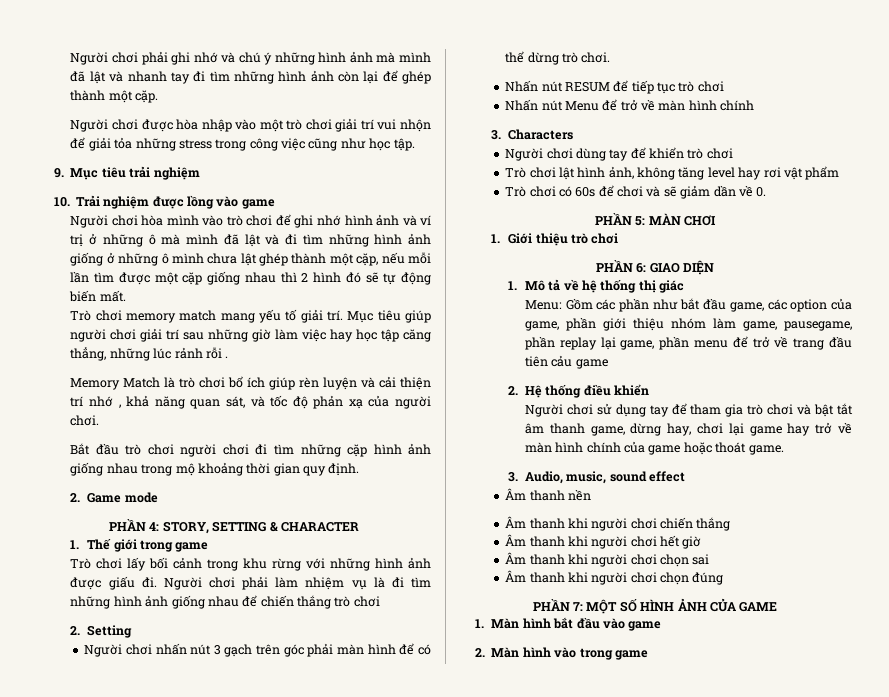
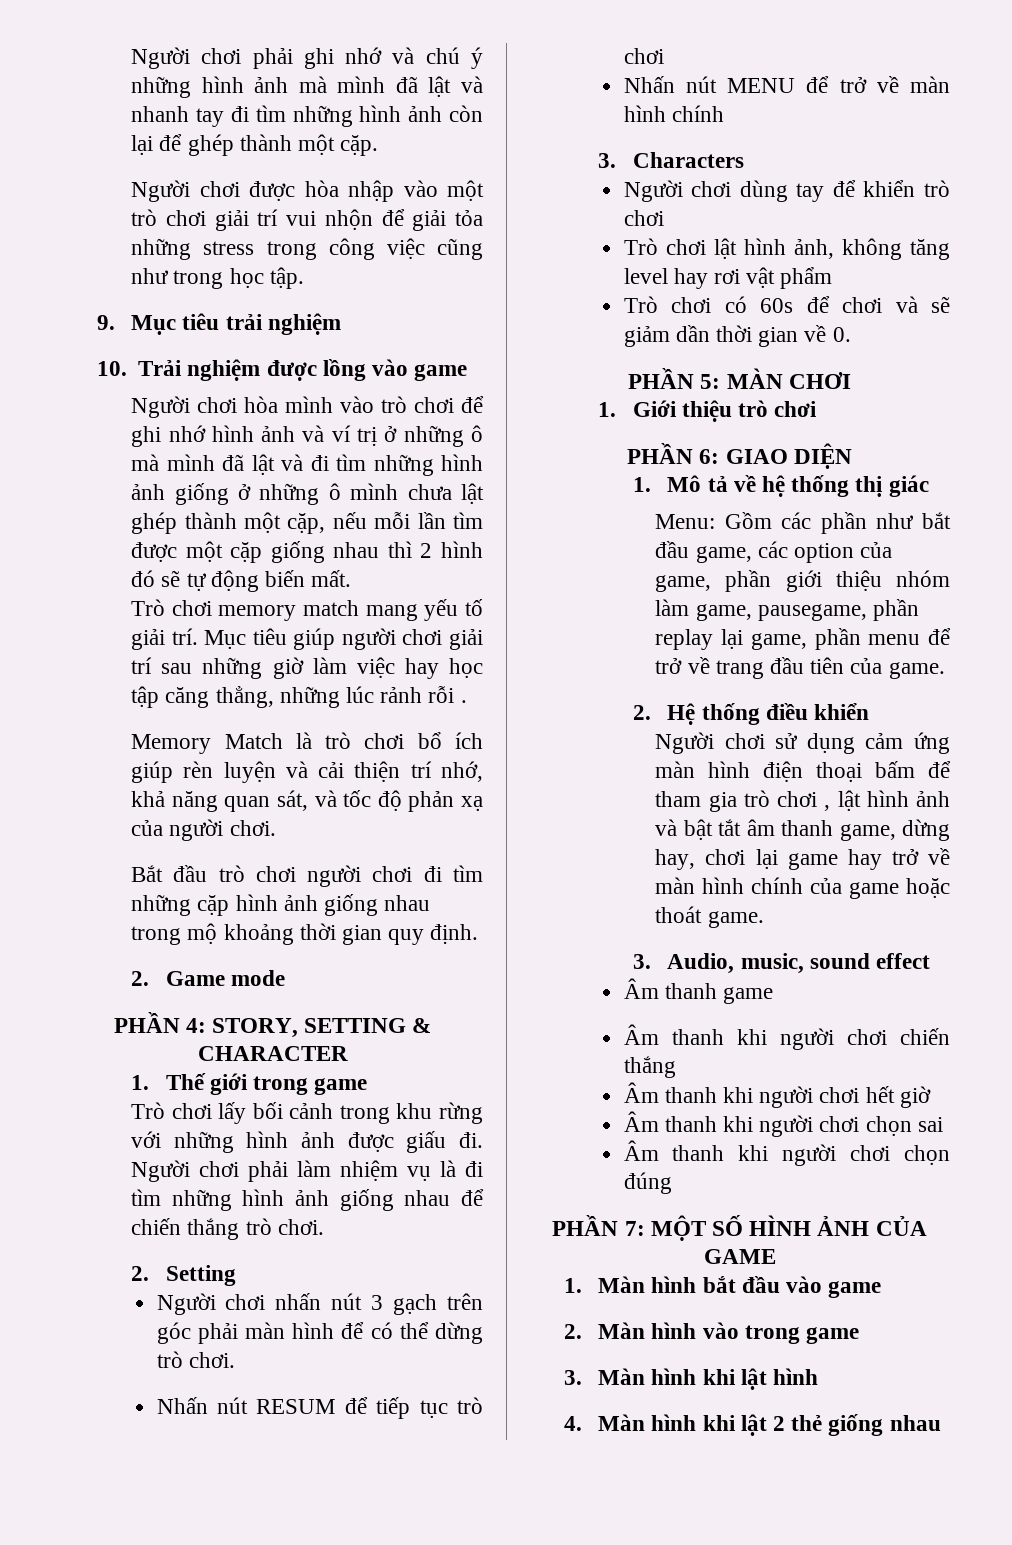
(366, 143) none -> [173,270,224,289] trong
[89,396,121,408] nhớ , -> [440,761,483,782] nhớ,
[353,596,380,607] chơi -> [277,1219,324,1235] chơi.
[564,101,599,111] Menu -> [727,78,796,93] MENU
(736, 191) none -> [715,325,799,347] thời gian
[551,355,608,369] cảu game -> [850,658,945,679] của game.
[649,405,669,417] tay -> [865,732,950,754] [655,761,916,782] cảm ứng màn hình điện thoại bấm
(794, 409) none -> [824,790,950,811] , lật hình ảnh
[567,489,591,501] nền -> [722,987,773,1004] game
(648, 655) none -> [563,1368,819,1390] [563,1414,941,1436] // 3. Màn hình khi lật hình // 4. Màn hình khi lật 2 thẻ giống nhau

